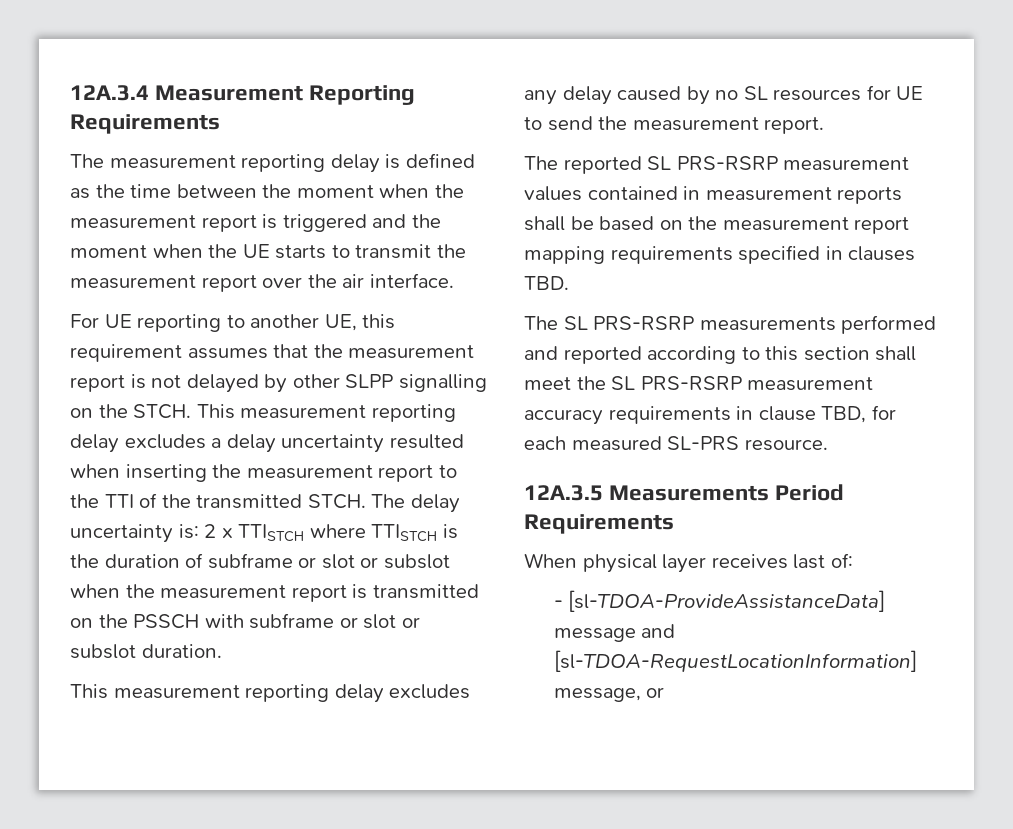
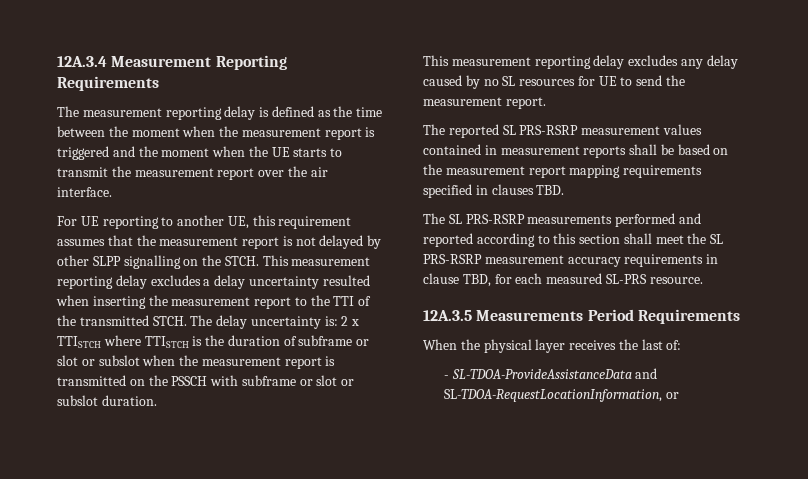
(577, 560) none -> [460,339,480,350] the
(788, 561) none -> [618,339,638,350] the
[568,590,886,612] [553,624,676,642] [553,650,917,672] [553,688,641,702] [sl-TDOA-ProvideAssistanceData] message and [sl-TDOA-RequestLocationInformation] message, -> [451,368,658,379] [443,389,662,402] SL-TDOA-ProvideAssistanceData and SL-TDOA-RequestLocationInformation,

